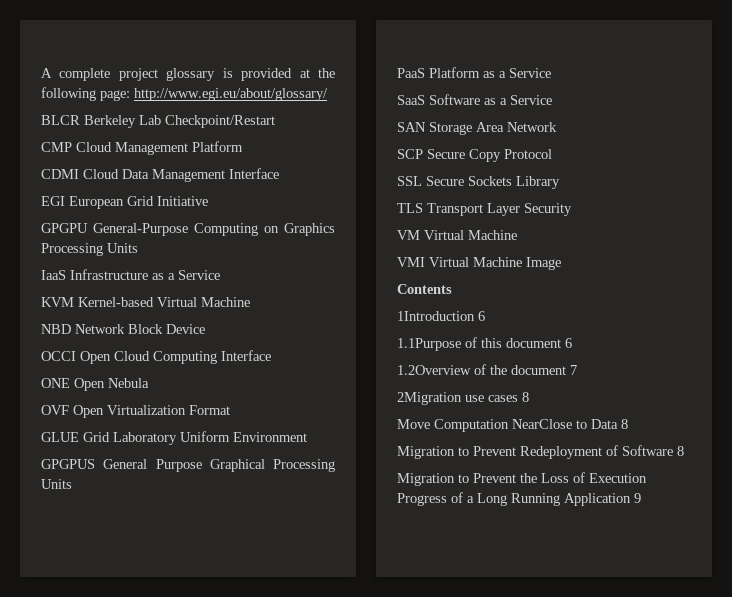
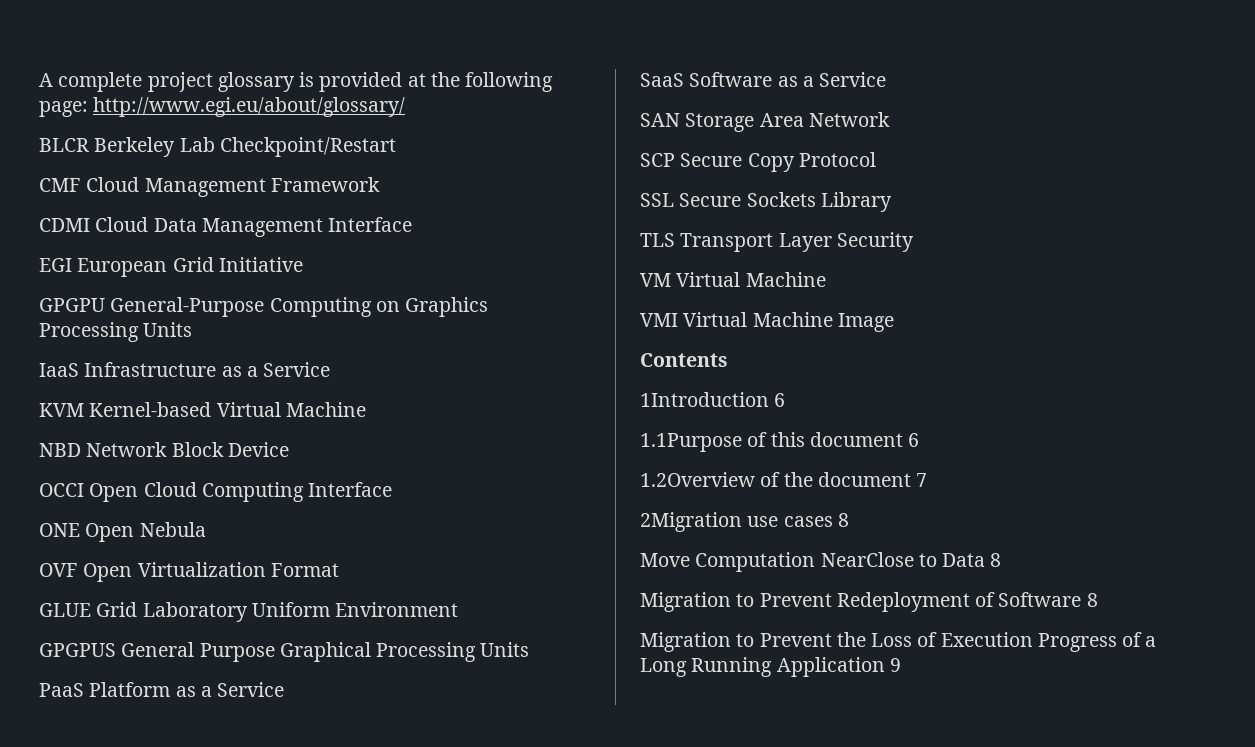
[41,142,72,152] CMP -> [39,178,81,192] CMF
[192,141,243,152] Platform -> [270,177,380,192] Framework

